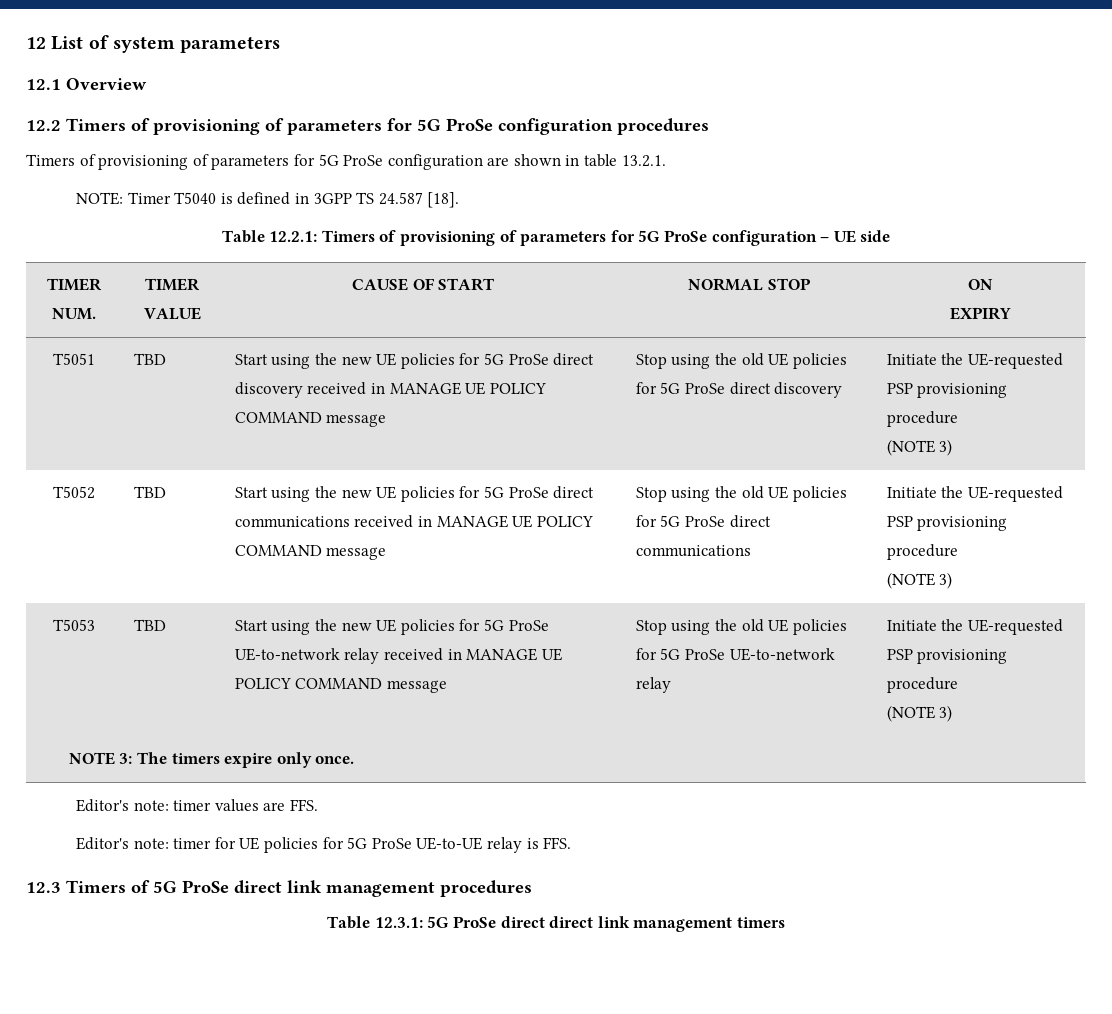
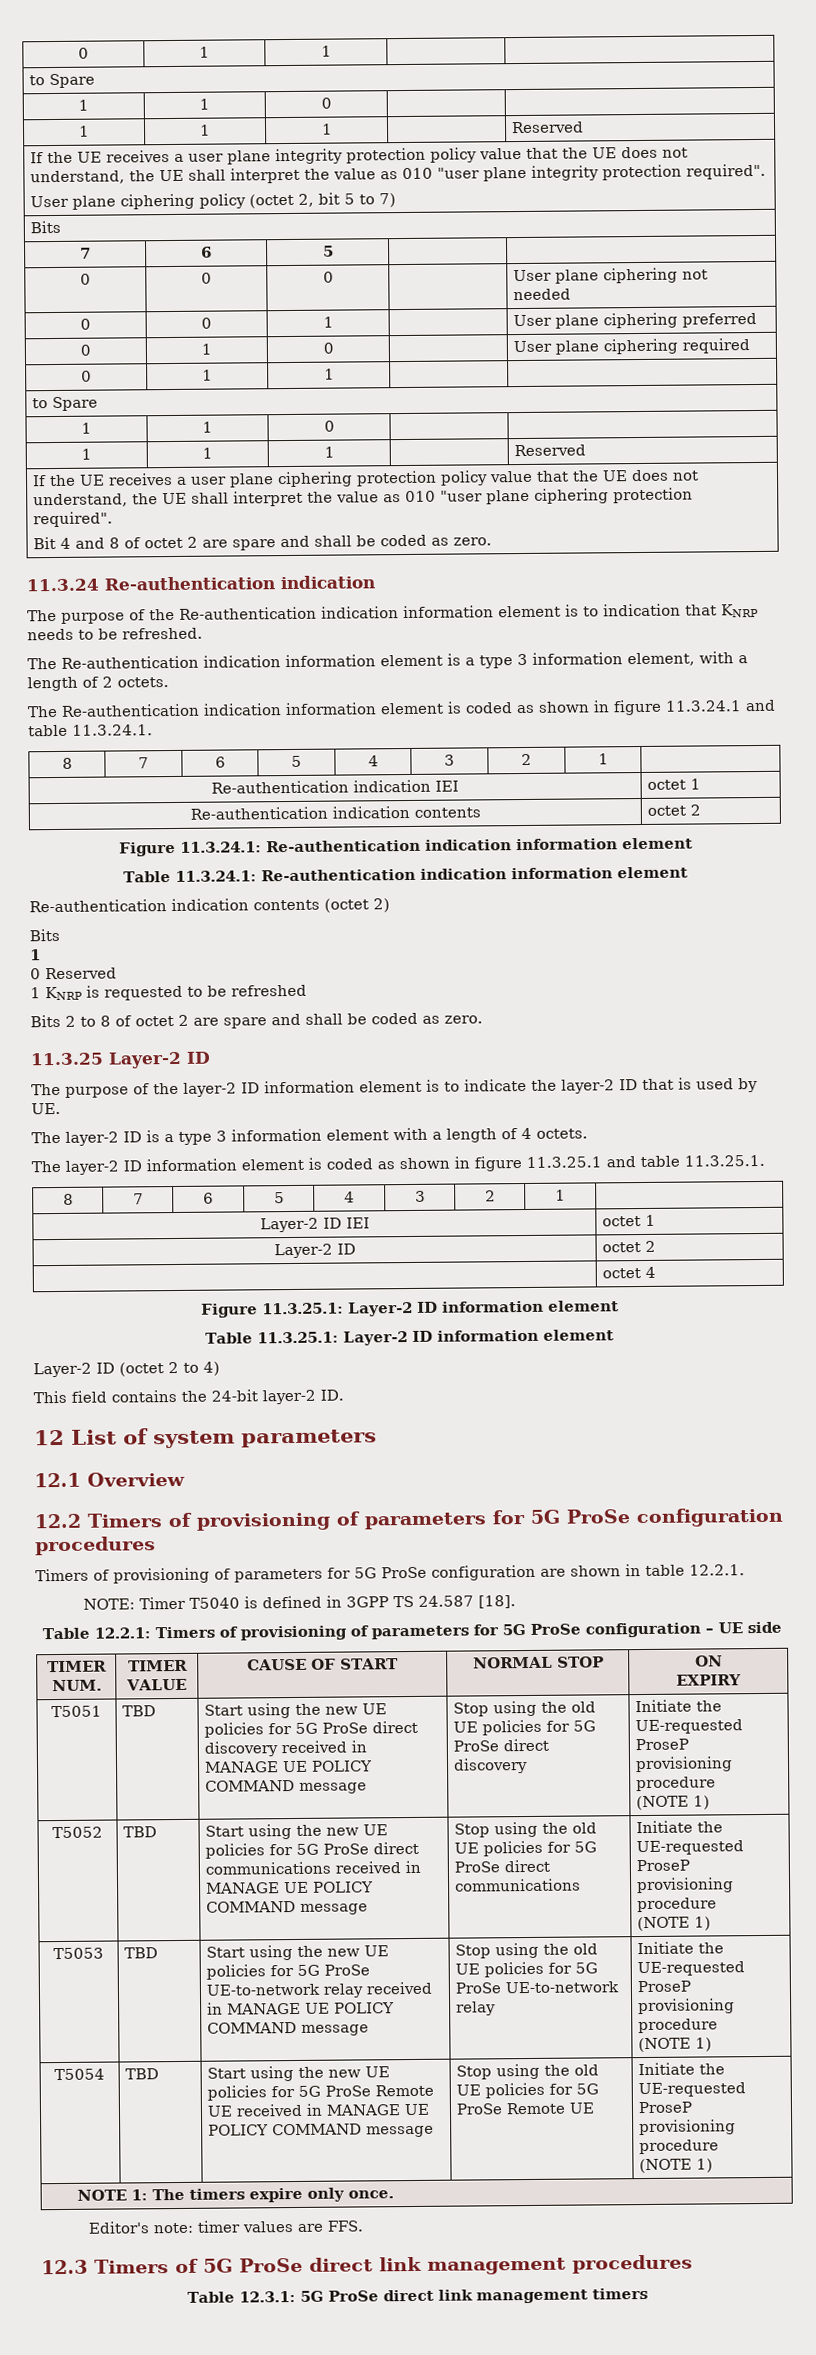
(26, 43) none -> [78,47,89,59] [199,46,210,58] [320,45,332,57] [29,73,96,89] [78,99,89,111] [199,98,210,110] [320,97,332,109] [78,125,90,137] [199,124,211,136] [320,123,333,135] [511,121,585,134] [30,146,689,165] [30,163,767,185] [30,192,397,210] [30,220,62,234] [80,247,91,259] [201,246,212,258] [322,245,334,257] [80,273,91,285] [201,272,212,284] [322,271,334,283] [513,267,709,284] [513,288,572,301] [80,318,91,330] [201,317,212,329] [322,316,334,328] [513,312,758,329] [80,344,91,356] [201,343,212,355] [322,342,334,354] [513,338,751,355] [81,370,92,382] [202,369,213,381] [323,368,335,380] [32,396,99,412] [81,422,92,434] [202,421,213,433] [323,420,335,432] [81,448,92,460] [202,447,213,459] [323,446,335,458] [514,444,587,457] [32,469,700,488] [33,487,694,508] [33,511,114,528] [33,534,493,551] [26,575,375,592] [27,603,759,624] [27,627,203,641] [27,651,748,670] [27,676,169,692] [27,699,776,718] [28,724,153,737] [61,757,73,769] [138,757,149,769] [214,756,226,768] [291,755,302,767] [367,755,379,767] [444,754,455,766] [521,753,532,766] [597,753,609,765] [211,779,459,794] [647,778,702,790] [189,805,481,820] [647,804,702,816] [118,837,693,857] [123,866,688,883] [29,898,390,913] [29,928,60,942] [30,949,41,961] [30,967,117,980] [30,984,307,1001] [30,1012,483,1029] [30,1051,211,1069] [31,1077,758,1098] [31,1102,61,1115] [31,1127,588,1146] [31,1154,765,1175] [62,1193,74,1205] [132,1193,144,1205] [203,1192,214,1204] [273,1192,285,1204] [344,1191,355,1203] [414,1190,426,1202] [484,1190,496,1202] [555,1189,566,1201] [259,1217,370,1233] [602,1214,657,1227] [273,1243,356,1259] [602,1240,657,1253] [602,1266,657,1279] [200,1300,619,1318] [205,1329,614,1346] [33,1361,220,1378] [33,1389,344,1405] 0 | 1 | 1 | | // to Spare // 1 | 1 | 0 | | // 1 | 1 | 1 | | Reserved // If the UE receives a user plane integrity protection policy value that the UE does not understand, the UE shall interpret the value as 010 "user plane integrity protection required". // User plane ciphering policy (octet 2, bit 5 to 7) // Bits // 7 | 6 | 5 | | // 0 | 0 | 0 | | User plane ciphering not needed // 0 | 0 | 1 | | User plane ciphering preferred // 0 | 1 | 0 | | User plane ciphering required // 0 | 1 | 1 | | // to Spare // 1 | 1 | 0 | | // 1 | 1 | 1 | | Reserved // If the UE receives a user plane ciphering protection policy value that the UE does not understand, the UE shall interpret the value as 010 "user plane ciphering protection required". // Bit 4 and 8 of octet 2 are spare and shall be coded as zero. // 11.3.24 Re-authentication indication // The purpose of the Re-authentication indication information element is to indication that KNRP needs to be refreshed. // The Re-authentication indication information element is a type 3 information element, with a length of 2 octets. // The Re-authentication indication information element is coded as shown in figure 11.3.24.1 and table 11.3.24.1. // 8 | 7 | 6 | 5 | 4 | 3 | 2 | 1 | // Re-authentication indication IEI | octet 1 // Re-authentication indication contents | octet 2 // Figure 11.3.24.1: Re-authentication indication information element // Table 11.3.24.1: Re-authentication indication information element // Re-authentication indication contents (octet 2) // Bits // 1 // 0 Reserved // 1 KNRP is requested to be refreshed // Bits 2 to 8 of octet 2 are spare and shall be coded as zero. // 11.3.25 Layer-2 ID // The purpose of the layer-2 ID information element is to indicate the layer-2 ID that is used by UE. // The layer-2 ID is a type 3 information element with a length of 4 octets. // The layer-2 ID information element is coded as shown in figure 11.3.25.1 and table 11.3.25.1. // 8 | 7 | 6 | 5 | 4 | 3 | 2 | 1 | // Layer-2 ID IEI | octet 1 // Layer-2 ID | octet 2 // | octet 4 // Figure 11.3.25.1: Layer-2 ID information element // Table 11.3.25.1: Layer-2 ID information element // Layer-2 ID (octet 2 to 4) // This field contains the 24-bit layer-2 ID. //
[621,155,666,167] 13.2.1. -> [689,1564,745,1576] 12.2.1.
[886,383,1008,398] [886,411,958,427] [886,439,953,456] PSP provisioning procedure // (NOTE 3) -> [635,1738,690,1751] [635,1756,734,1773] [636,1776,717,1792] [636,1795,711,1811] ProseP provisioning procedure // (NOTE 1)
[886,516,1008,531] [886,544,958,560] [886,572,953,589] PSP provisioning procedure // (NOTE 3) -> [636,1859,691,1872] [636,1877,735,1894] [637,1897,718,1913] [637,1916,712,1932] ProseP provisioning procedure // (NOTE 1)
[886,649,1008,664] [886,677,958,693] [886,705,953,722] PSP provisioning procedure // (NOTE 3) -> [637,1980,692,1993] [638,1998,736,2015] [638,2018,719,2034] [638,2037,713,2053] [54,2068,105,2081] [125,2068,160,2080] [207,2066,391,2082] [207,2084,435,2101] [207,2103,431,2117] [208,2123,435,2138] [456,2063,600,2080] [456,2082,600,2099] [456,2102,596,2115] [638,2062,726,2076] [638,2082,747,2098] [638,2101,694,2114] [639,2119,737,2136] [639,2139,720,2155] [639,2158,714,2174] ProseP provisioning procedure // (NOTE 1) // T5054 | TBD | Start using the new UE policies for 5G ProSe Remote UE received in MANAGE UE POLICY COMMAND message | Stop using the old UE policies for 5G ProSe Remote UE | Initiate the UE-requested ProseP provisioning procedure // (NOTE 1)
[119,753,133,764] 3: -> [130,2189,148,2201] 1:
[76,837,572,853] // Editor's note: timer for UE policies for 5G ProSe UE-to-UE relay is FFS. -> (365, 2226) none
[549,916,594,928] direct -> (434, 2295) none

